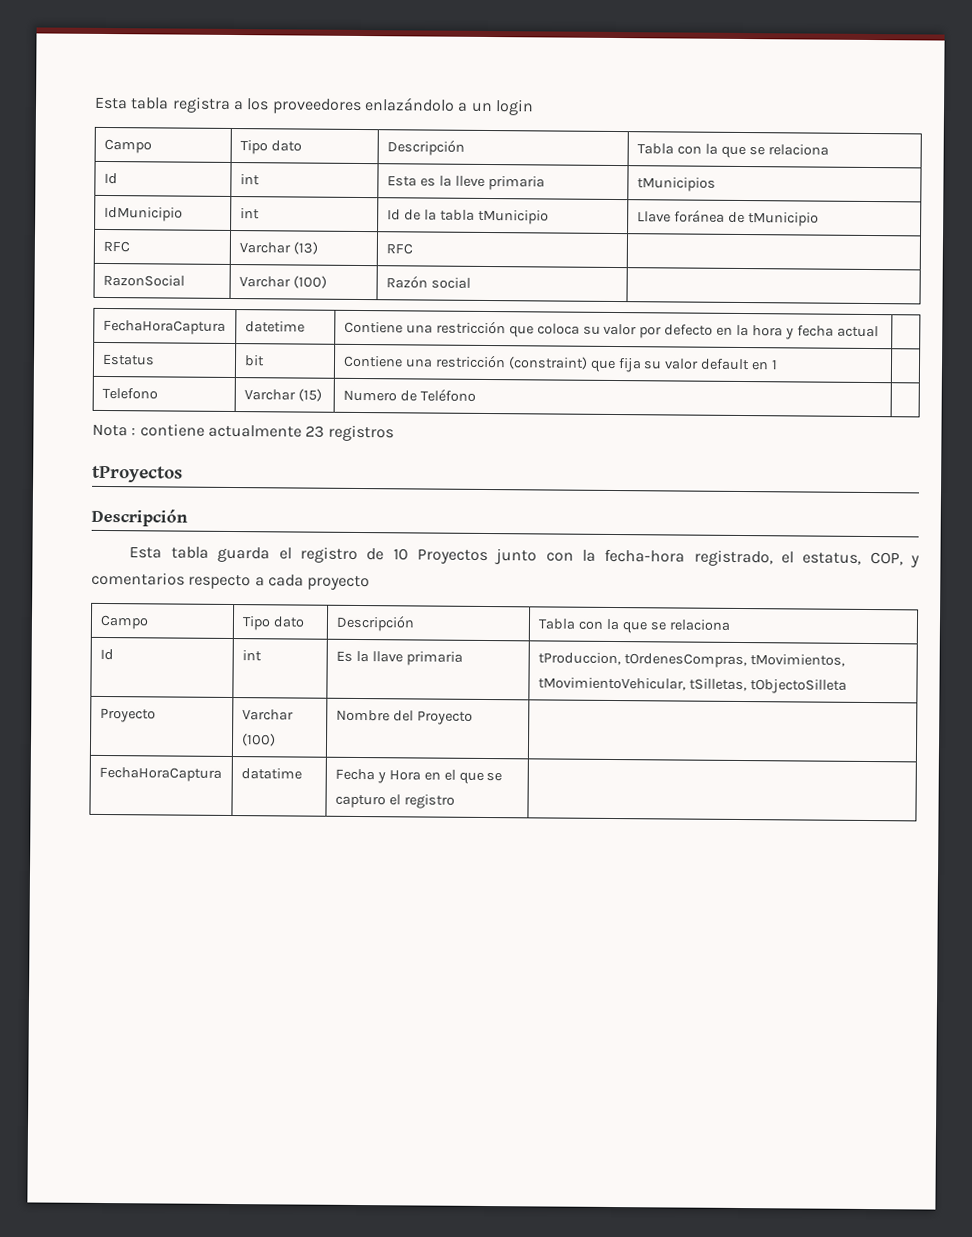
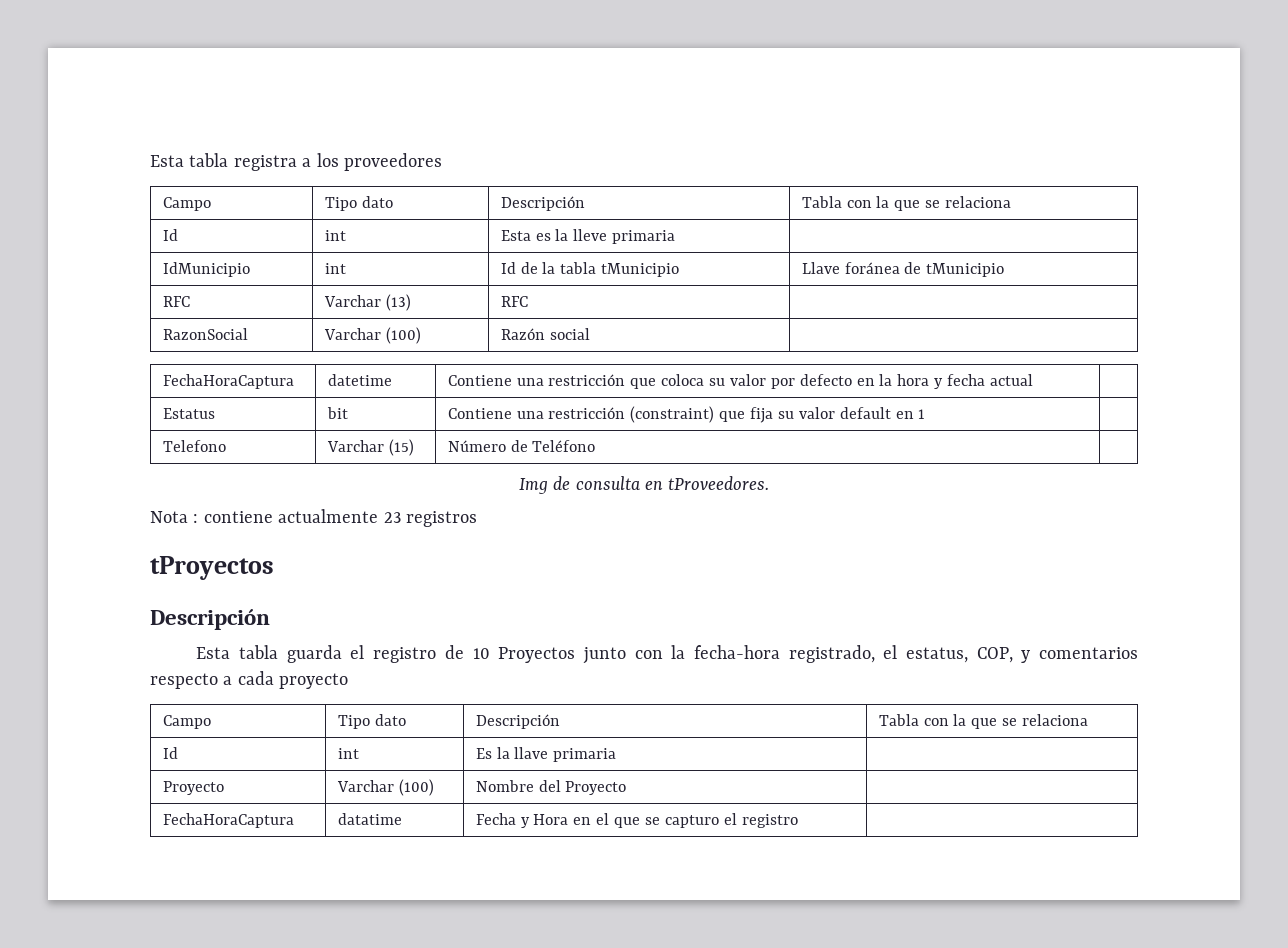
[363,97,534,116] enlazándolo a un login -> (442, 162) none
[636,177,716,192] tMunicipios -> (676, 237) none
[342,389,397,402] Numero -> [447,440,506,452] Número
(476, 395) none -> [518,476,770,494] // Img de consulta en tProveedores.
[537,652,845,669] [537,677,847,694] tProduccion, tOrdenesCompras, tMovimientos, tMovimientoVehicular, tSilletas, tObjectoSilleta -> (617, 755) none

